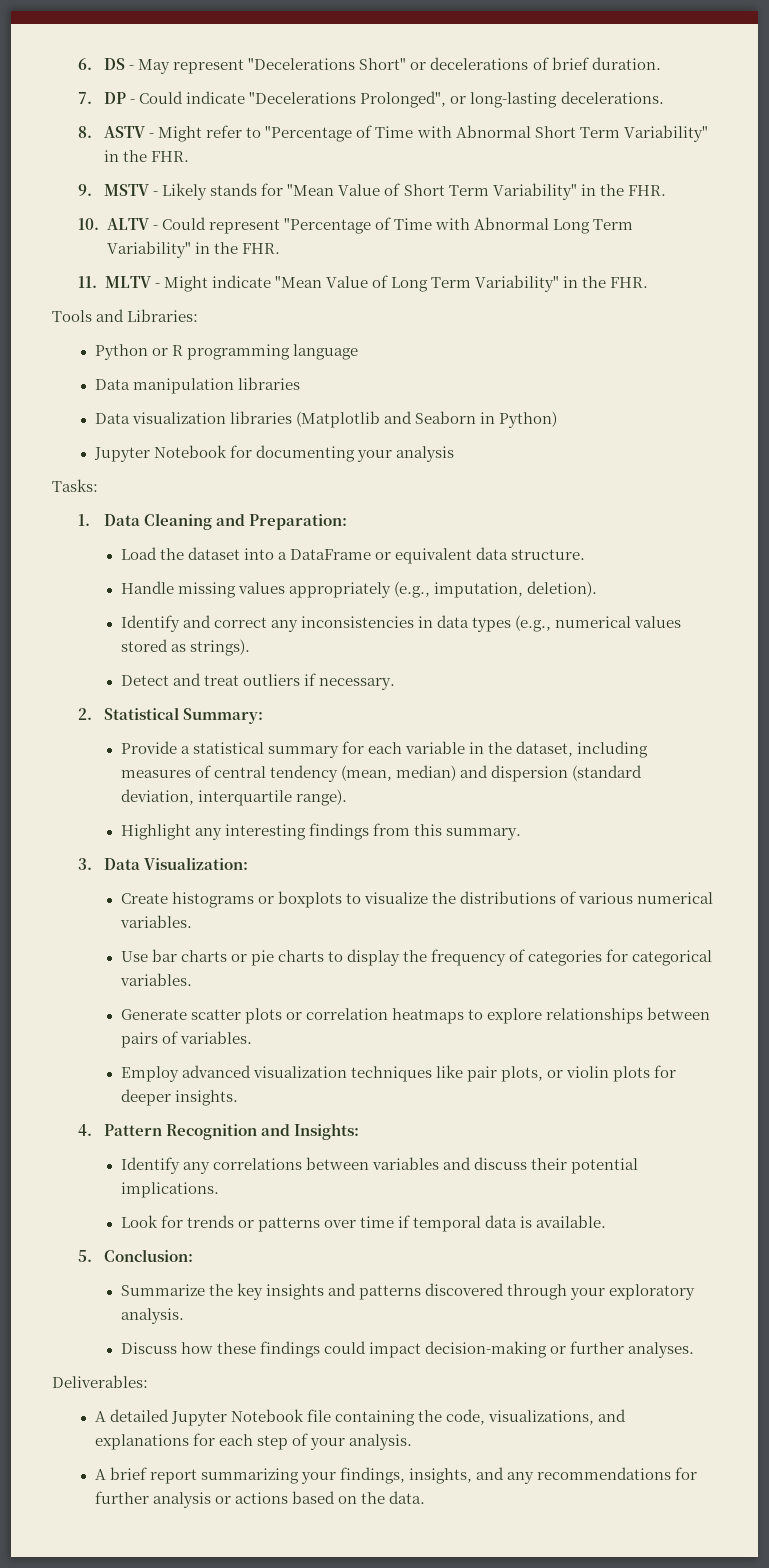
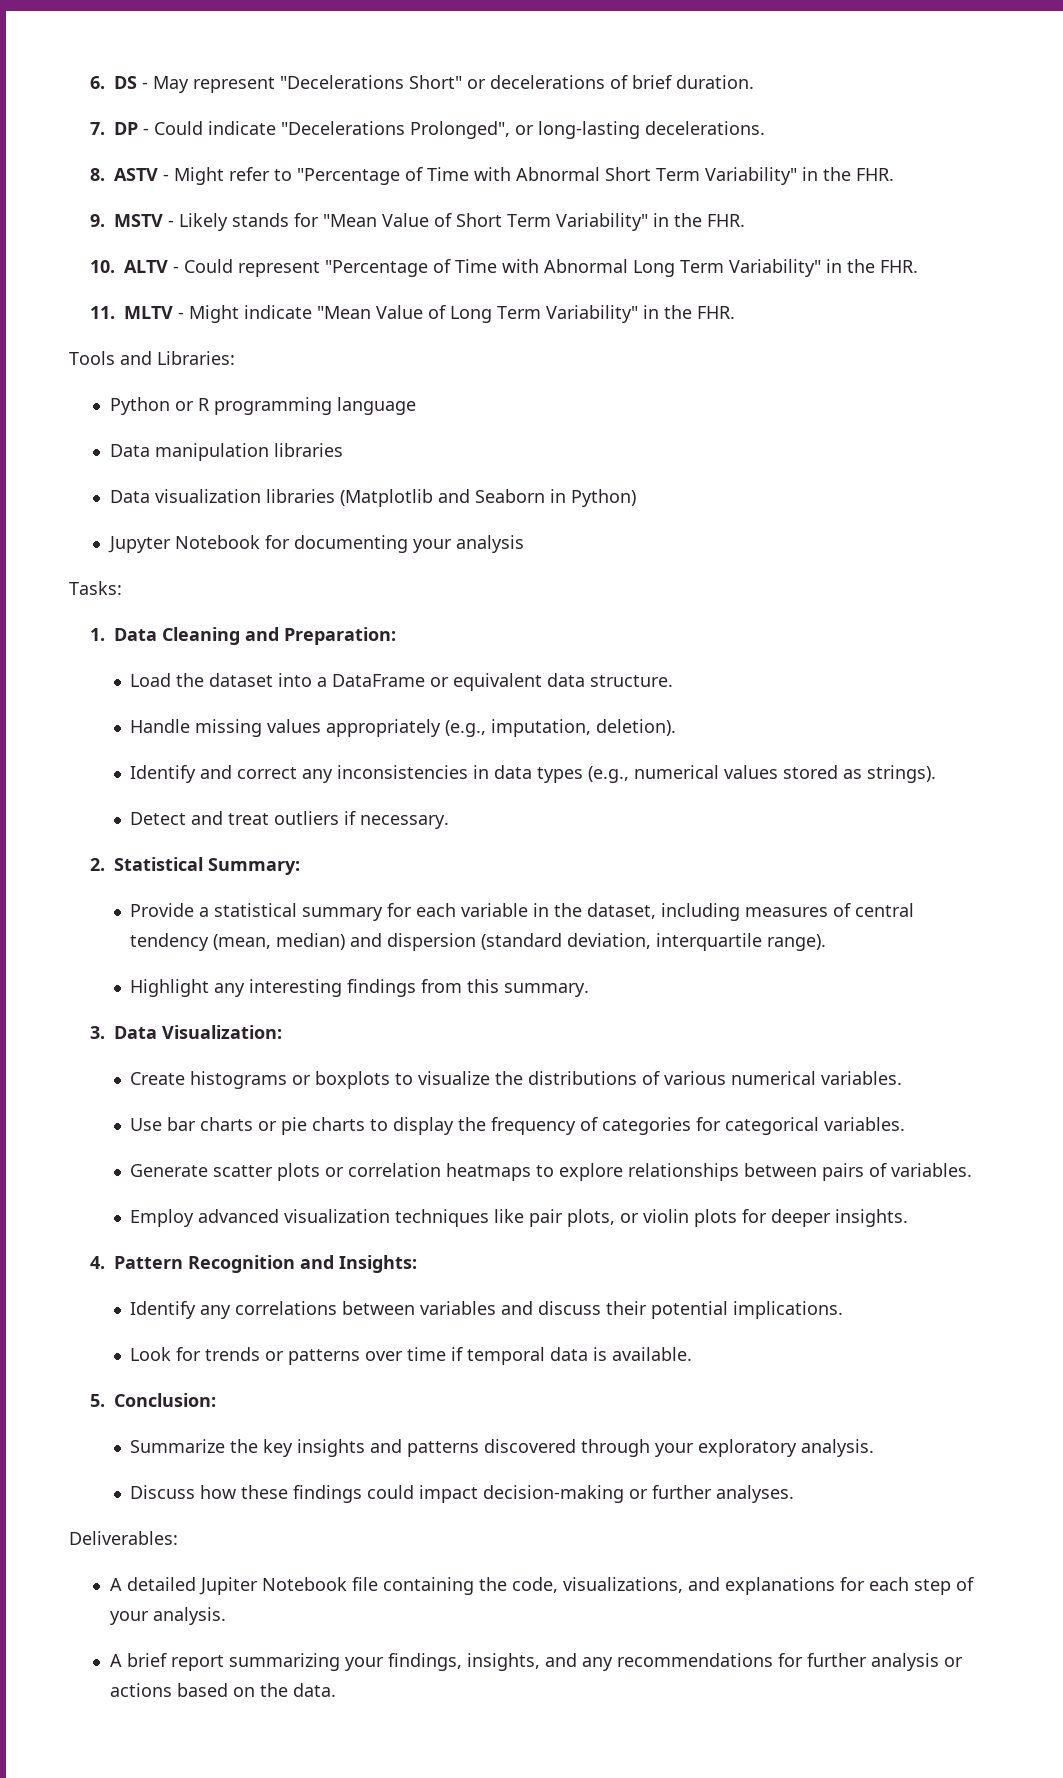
[170,1411,227,1426] Jupyter -> [198,1577,258,1595] Jupiter

